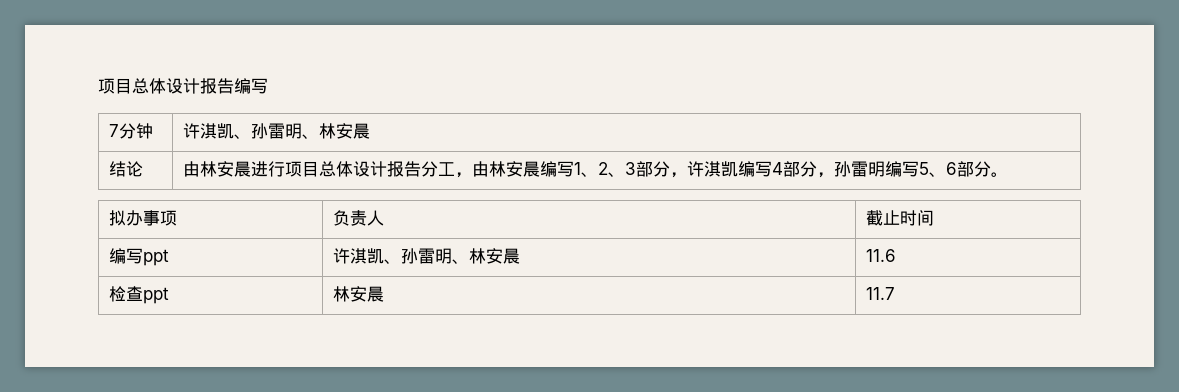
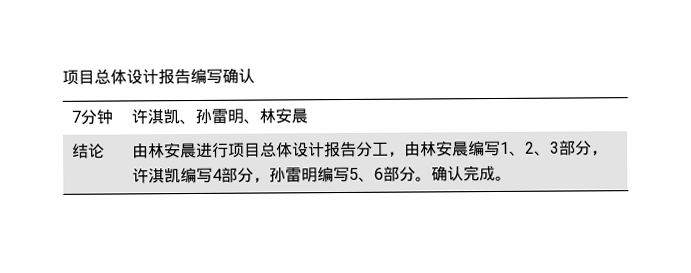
(268, 86) none -> [222,68,255,84] 确认
[108,210,177,226] [332,210,384,226] [865,210,934,226] [108,248,169,266] [332,248,520,264] [865,249,896,262] [108,286,169,304] [332,286,384,302] [865,287,895,300] // 拟办事项 | 负责人 | 截止时间 // 编写ppt | 许淇凯、孙雷明、林安晨 | 11.6 // 检查ppt | 林安晨 | 11.7 -> [431,165,513,182] 确认完成。

